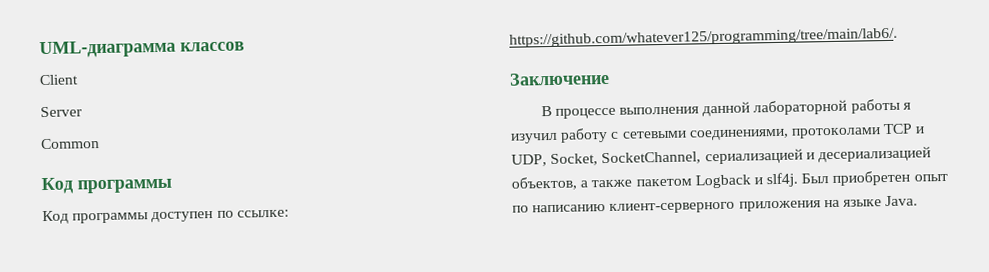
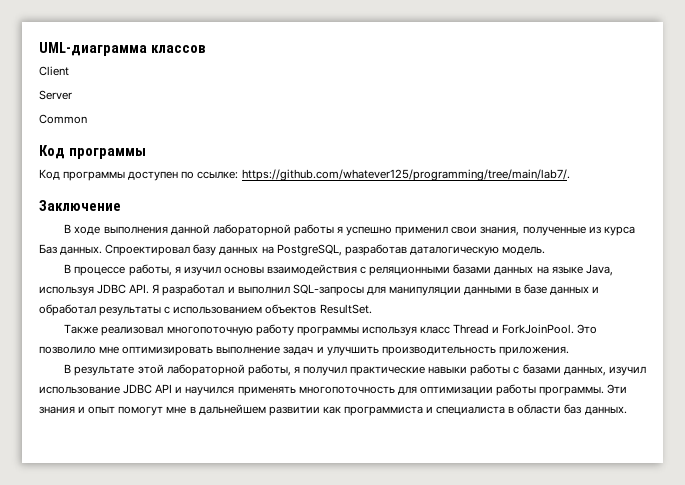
[509,27,898,48] https://github.com/whatever125/programming/tree/main/lab6/. -> [241,169,570,181] https://github.com/whatever125/programming/tree/main/lab7/.
[554,107,616,119] процессе -> [74,226,101,235] ходе
[510,123,926,144] [511,146,931,167] [511,170,948,191] [512,195,919,214] изучил работу с сетевыми соединениями, протоколами TCP и UDP, Socket, SocketChannel, сериализацией и десериализацией объектов, а также пакетом Logback и slf4j. Был приобретен опыт по написанию клиент-серверного приложения на языке Java. -> [346,226,635,236] [39,244,545,256] [64,264,613,276] [39,284,600,296] [39,304,372,316] [64,324,598,336] [39,346,569,356] [64,364,646,376] [39,384,628,396] [39,404,627,416] успешно применил свои знания, полученные из курса Баз данных. Спроектировал базу данных на PostgreSQL, разработав даталогическую модель. // В процессе работы, я изучил основы взаимодействия с реляционными базами данных на языке Java, используя JDBC API. Я разработал и выполнил SQL-запросы для манипуляции данными в базе данных и обработал результаты с использованием объектов ResultSet. // Также реализовал многопоточную работу программы используя класс Thread и ForkJoinPool. Это позволило мне оптимизировать выполнение задач и улучшить производительность приложения. // В результате этой лабораторной работы, я получил практические навыки работы с базами данных, изучил использование JDBC API и научился применять многопоточность для оптимизации работы программы. Эти знания и опыт помогут мне в дальнейшем развитии как программиста и специалиста в области баз данных.

